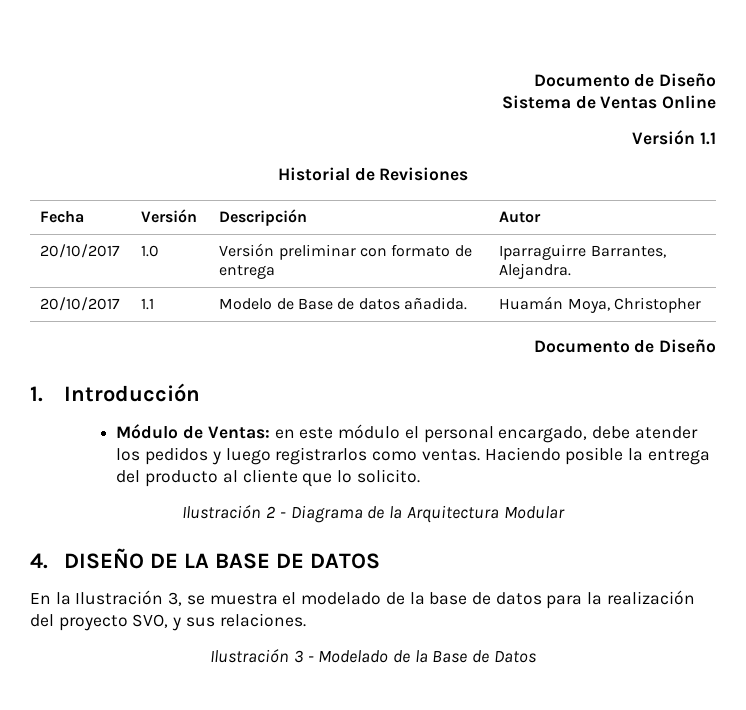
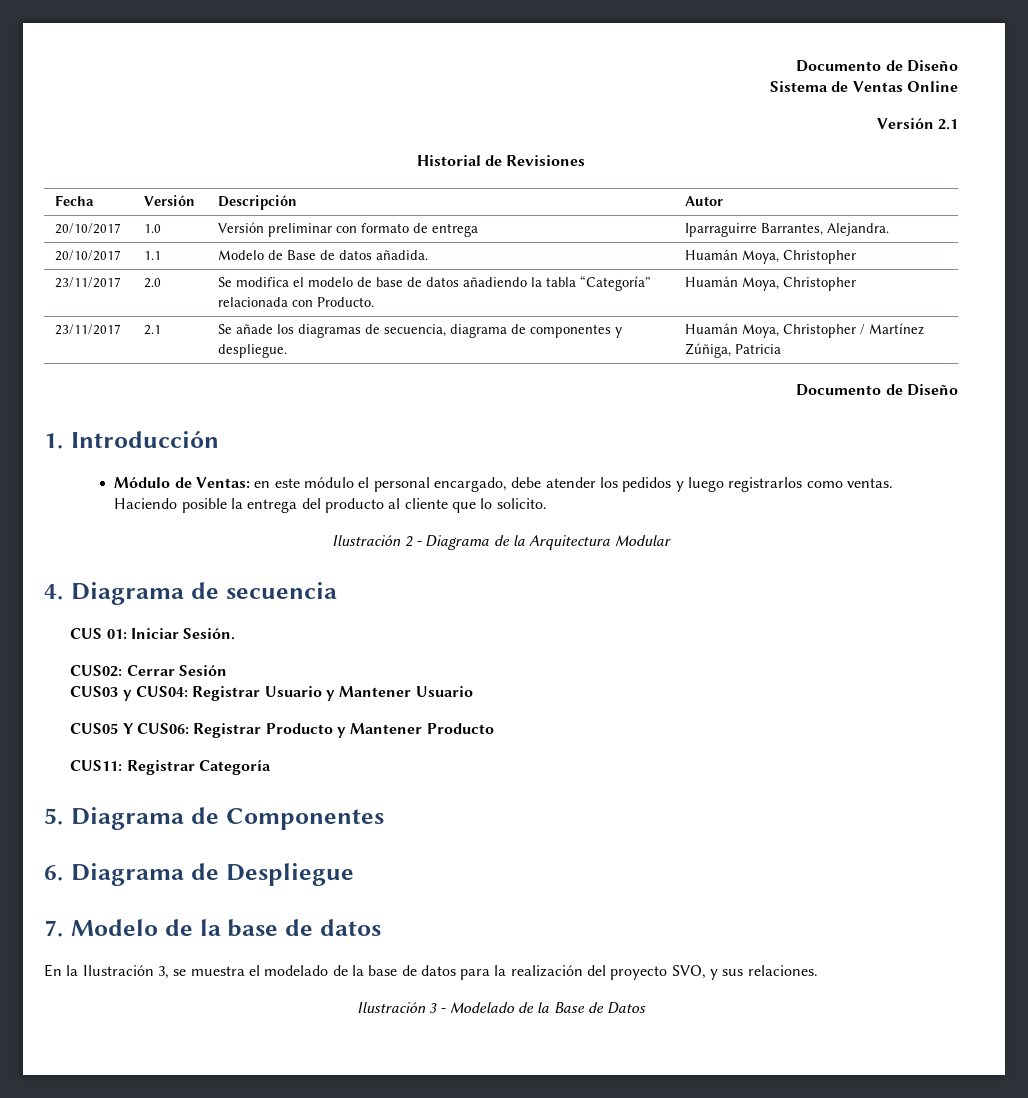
[700,132,716,145] 1.1 -> [938,119,959,130] 2.1
(702, 305) none -> [55,277,122,288] [144,278,162,288] [218,275,652,291] [218,297,375,307] [685,276,857,291] [55,324,122,335] [144,325,162,335] [218,324,623,338] [218,344,288,358] [685,323,925,338] [685,343,782,358] // 23/11/2017 | 2.0 | Se modifica el modelo de base de datos añadiendo la tabla “Categoría” relacionada con Producto. | Huamán Moya, Christopher // 23/11/2017 | 2.1 | Se añade los diagramas de secuencia, diagrama de componentes y despliegue. | Huamán Moya, Christopher / Martínez Zúñiga, Patricia
[63,548,380,569] DISEÑO DE LA BASE DE DATOS -> [71,582,337,605] [70,628,236,640] [70,665,228,677] [70,686,473,701] [70,723,494,738] [70,760,272,775] [44,807,384,830] [44,863,354,886] [44,919,381,937] Diagrama de secuencia // CUS 01: Iniciar Sesión. // CUS02: Cerrar Sesión // CUS03 y CUS04: Registrar Usuario y Mantener Usuario // CUS05 Y CUS06: Registrar Producto y Mantener Producto // CUS11: Registrar Categoría // 5. Diagrama de Componentes // 6. Diagrama de Despliegue // 7. Modelo de la base de datos

